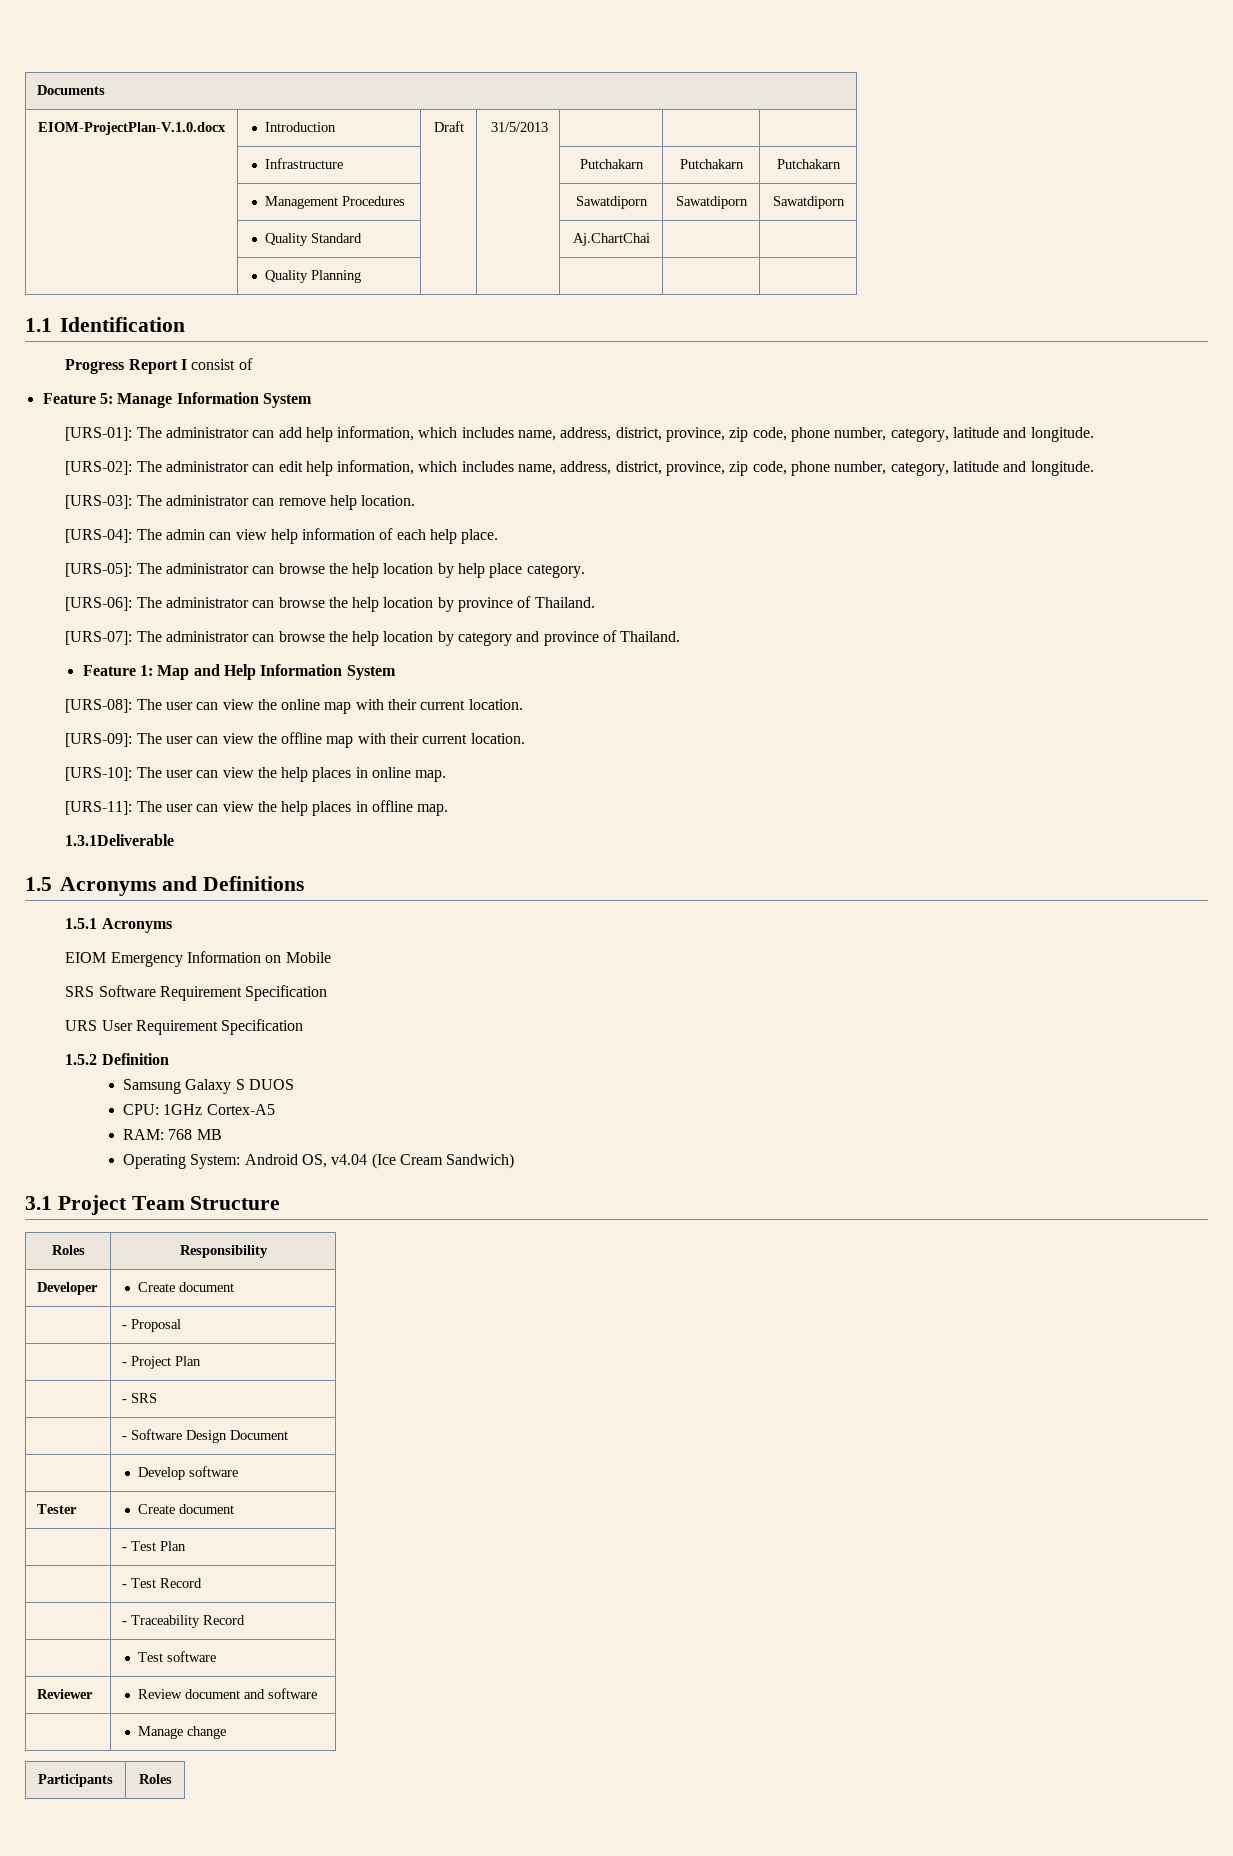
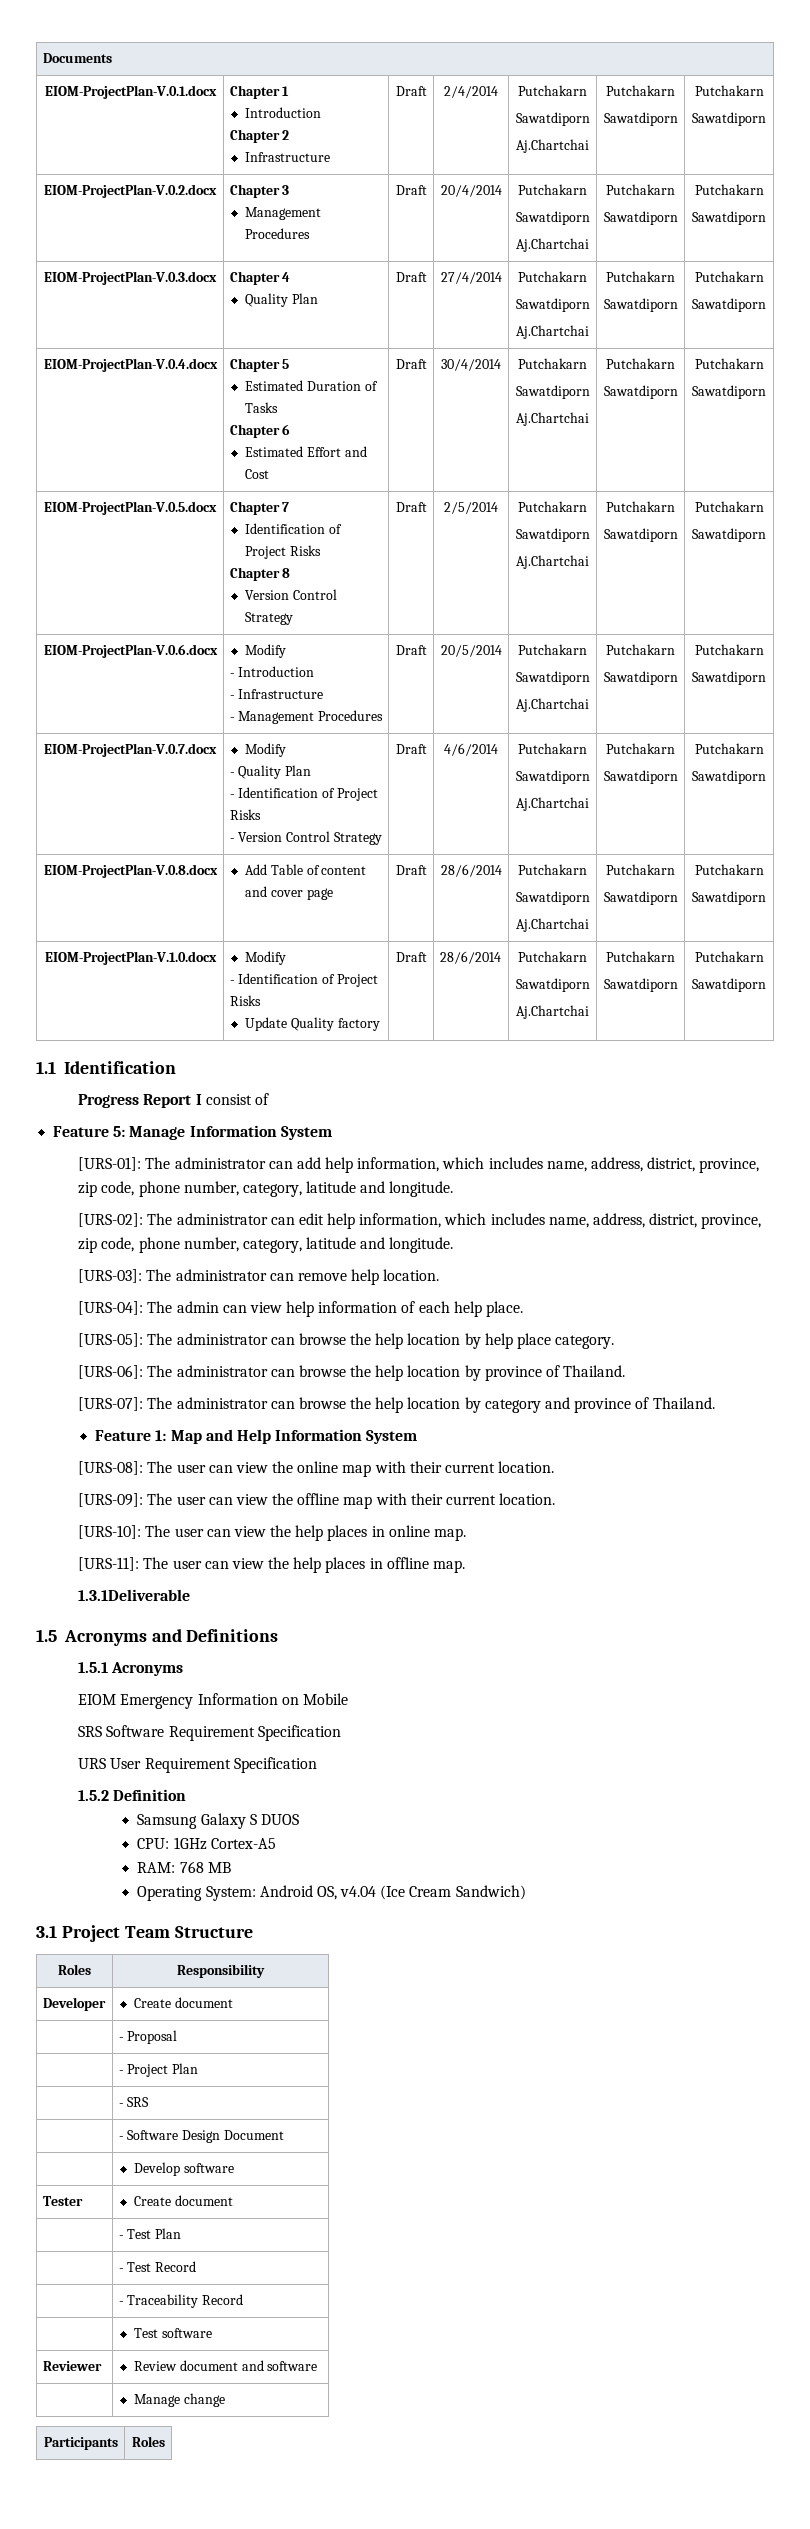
[38,122,226,135] [265,122,337,132] [433,121,464,132] [490,122,548,132] [265,158,344,169] [579,159,644,169] [679,159,744,169] [776,159,841,169] [265,196,406,209] [575,196,648,209] [675,196,748,209] [772,196,845,209] [265,233,363,246] [572,233,650,246] [265,270,362,283] EIOM-ProjectPlan-V.1.0.docx | Introduction | Draft | 31/5/2013 | | | // | Infrastructure | | | Putchakarn | Putchakarn | Putchakarn // | Management Procedures | | | Sawatdiporn | Sawatdiporn | Sawatdiporn // | Quality Standard | | | Aj.ChartChai | | // | Quality Planning | | | | | -> [44,85,217,99] [229,85,290,99] [244,107,321,118] [229,129,290,143] [244,152,330,162] [395,86,427,96] [444,86,498,98] [518,85,587,96] [515,112,590,126] [516,139,589,153] [606,85,675,96] [603,112,678,126] [694,85,764,96] [692,112,766,126] [43,184,217,198] [229,184,290,198] [244,207,321,220] [244,228,310,239] [395,185,427,195] [440,185,502,197] [518,184,587,195] [515,211,590,225] [516,238,589,252] [606,184,675,195] [603,211,678,225] [694,184,764,195] [692,211,766,225] [43,271,217,285] [229,271,291,285] [244,293,318,307] [395,272,427,282] [440,272,502,284] [518,271,587,282] [515,298,590,312] [516,325,589,339] [606,271,675,282] [603,298,678,312] [694,271,764,282] [692,298,766,312] [43,358,218,372] [229,358,290,372] [244,380,378,391] [244,402,278,413] [229,424,291,438] [244,446,367,457] [244,469,269,479] [395,359,427,369] [441,359,501,371] [518,358,587,369] [515,385,590,399] [516,412,589,426] [606,358,675,369] [603,385,678,399] [694,358,764,369] [692,385,766,399] [43,501,217,515] [229,501,290,515] [244,523,342,534] [244,545,321,559] [229,567,291,581] [244,589,337,600] [244,612,293,625] [395,502,427,512] [444,502,498,514] [518,501,587,512] [515,528,590,542] [516,555,589,569] [606,501,675,512] [603,528,678,542] [694,501,764,512] [692,528,766,542] [43,644,218,658] [244,644,286,658] [229,666,315,677] [229,689,324,699] [229,710,384,724] [395,645,427,655] [440,645,502,657] [518,644,587,655] [515,671,590,685] [516,698,589,712] [606,644,675,655] [603,671,678,685] [694,644,764,655] [692,671,766,685] [43,743,217,757] [244,743,286,757] [229,765,312,779] [229,787,378,801] [229,809,261,820] [229,831,382,845] [395,744,427,754] [444,743,498,756] [518,743,587,754] [515,770,590,784] [516,797,589,811] [606,743,675,754] [603,770,678,784] [694,743,764,754] [692,770,766,784] [43,864,218,878] [244,864,367,875] [244,886,333,900] [395,865,427,875] [440,864,502,877] [518,864,587,875] [515,891,590,905] [516,918,589,932] [606,864,675,875] [603,891,678,905] [694,864,764,875] [692,891,766,905] [44,951,217,965] [244,951,286,965] [229,973,378,987] [229,995,261,1006] [244,1017,380,1031] [395,952,427,962] [439,951,501,964] [518,951,587,962] [515,978,590,992] [516,1005,589,1019] [606,951,675,962] [603,978,678,992] [694,951,764,962] [692,978,766,992] EIOM-ProjectPlan-V.0.1.docx | Chapter 1 // Introduction // Chapter 2 // Infrastructure | Draft | 2/4/2014 | Putchakarn // Sawatdiporn // Aj.Chartchai | Putchakarn // Sawatdiporn | Putchakarn // Sawatdiporn // EIOM-ProjectPlan-V.0.2.docx | Chapter 3 // Management Procedures | Draft | 20/4/2014 | Putchakarn // Sawatdiporn // Aj.Chartchai | Putchakarn // Sawatdiporn | Putchakarn // Sawatdiporn // EIOM-ProjectPlan-V.0.3.docx | Chapter 4 // Quality Plan | Draft | 27/4/2014 | Putchakarn // Sawatdiporn // Aj.Chartchai | Putchakarn // Sawatdiporn | Putchakarn // Sawatdiporn // EIOM-ProjectPlan-V.0.4.docx | Chapter 5 // Estimated Duration of Tasks // Chapter 6 // Estimated Effort and Cost | Draft | 30/4/2014 | Putchakarn // Sawatdiporn // Aj.Chartchai | Putchakarn // Sawatdiporn | Putchakarn // Sawatdiporn // EIOM-ProjectPlan-V.0.5.docx | Chapter 7 // Identification of Project Risks // Chapter 8 // Version Control Strategy | Draft | 2/5/2014 | Putchakarn // Sawatdiporn // Aj.Chartchai | Putchakarn // Sawatdiporn | Putchakarn // Sawatdiporn // EIOM-ProjectPlan-V.0.6.docx | Modify // - Introduction // - Infrastructure // - Management Procedures | Draft | 20/5/2014 | Putchakarn // Sawatdiporn // Aj.Chartchai | Putchakarn // Sawatdiporn | Putchakarn // Sawatdiporn // EIOM-ProjectPlan-V.0.7.docx | Modify // - Quality Plan // - Identification of Project Risks // - Version Control Strategy | Draft | 4/6/2014 | Putchakarn // Sawatdiporn // Aj.Chartchai | Putchakarn // Sawatdiporn | Putchakarn // Sawatdiporn // EIOM-ProjectPlan-V.0.8.docx | Add Table of content and cover page | Draft | 28/6/2014 | Putchakarn // Sawatdiporn // Aj.Chartchai | Putchakarn // Sawatdiporn | Putchakarn // Sawatdiporn // EIOM-ProjectPlan-V.1.0.docx | Modify // - Identification of Project Risks // Update Quality factory | Draft | 28/6/2014 | Putchakarn // Sawatdiporn // Aj.Chartchai | Putchakarn // Sawatdiporn | Putchakarn // Sawatdiporn

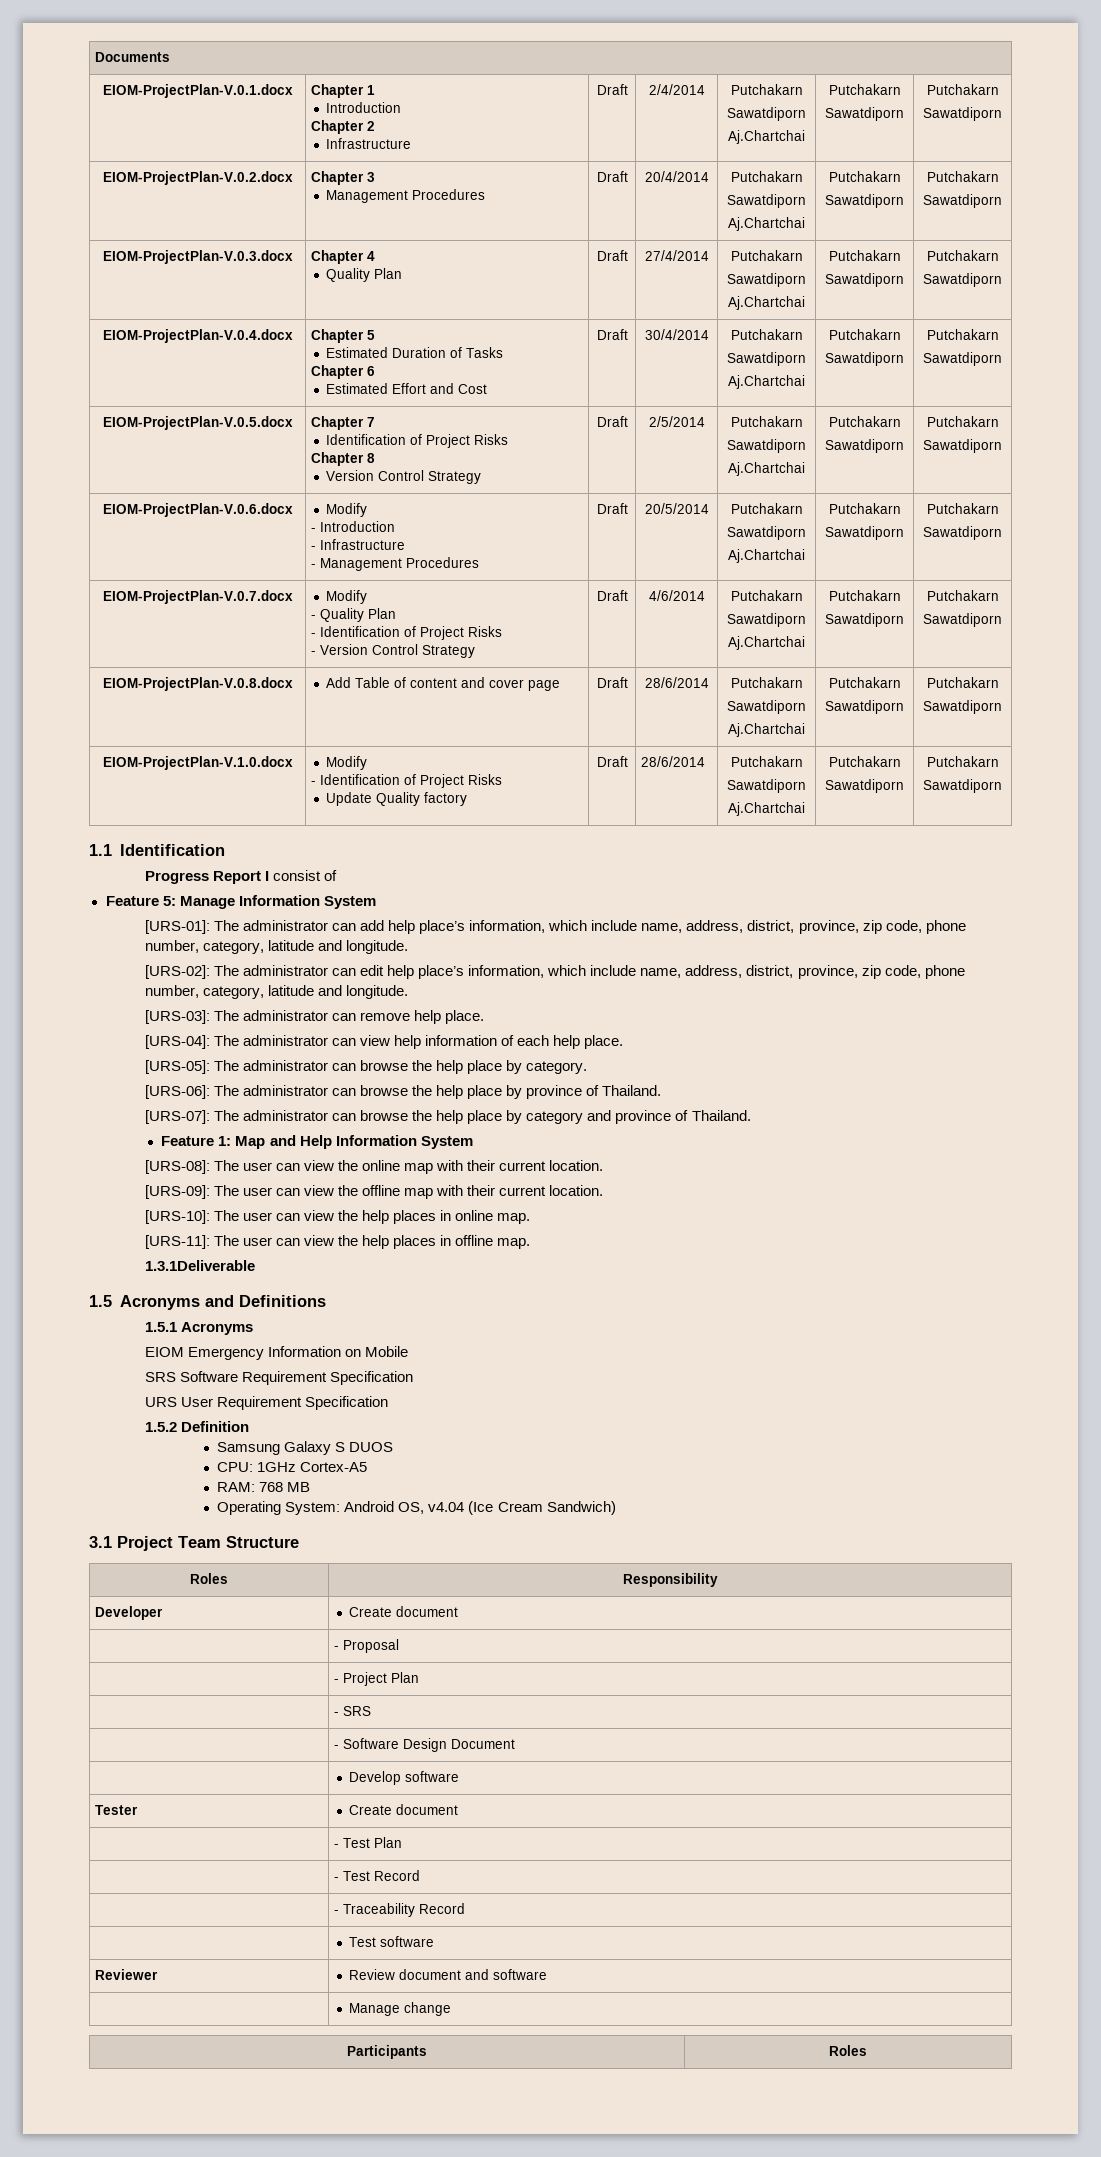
[357,1157,543,1172] information, which includes -> [419,920,638,934] place’s information, which include
[359,1213,545,1228] information, which includes -> [418,965,637,979] place’s information, which include
[383,1269,440,1281] location. -> [445,1010,485,1024] place.
[176,1301,219,1313] admin -> [242,1035,328,1046] administrator
[407,1333,551,1349] location by help place -> [467,1060,523,1074] place by
[407,1365,461,1377] location -> [467,1085,503,1099] place
[407,1397,461,1409] location -> [467,1110,503,1124] place

